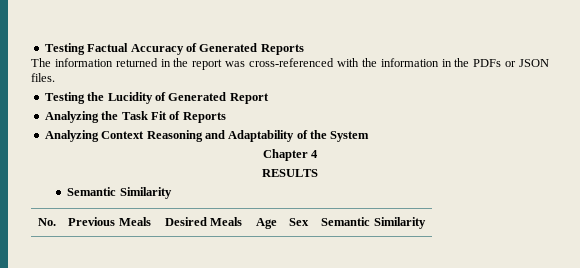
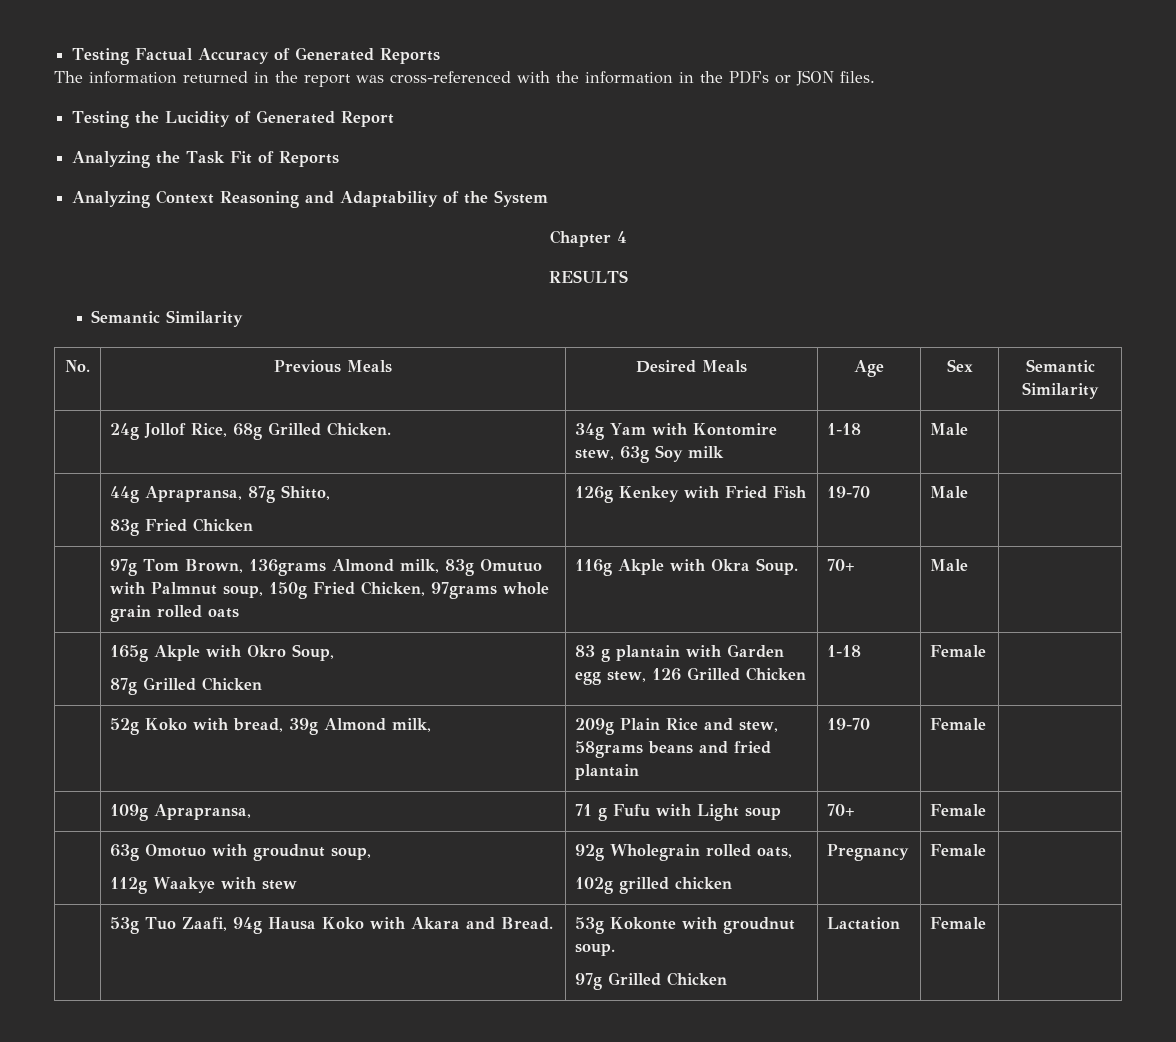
(426, 223) none -> [110,422,392,440] [575,423,778,440] [575,445,725,463] [827,423,862,435] [930,423,969,435] [110,485,331,503] [110,518,254,536] [575,486,808,503] [827,486,871,498] [930,486,969,498] [110,559,543,576] [110,581,550,599] [110,605,240,622] [575,558,799,576] [827,559,856,571] [930,559,969,571] [110,644,335,662] [110,677,263,695] [575,644,785,662] [575,667,807,685] [827,645,862,657] [930,645,987,657] [110,718,432,735] [575,718,779,735] [575,741,772,758] [575,764,640,780] [827,718,871,730] [930,718,987,730] [110,804,252,821] [575,804,782,821] [827,804,856,816] [930,804,987,816] [110,844,372,861] [110,877,298,894] [575,844,793,861] [575,877,733,894] [827,844,910,861] [930,844,987,856] [110,917,554,934] [575,917,796,934] [575,943,616,956] [575,972,728,990] [827,917,901,930] [930,917,987,929] // | 24g Jollof Rice, 68g Grilled Chicken. | 34g Yam with Kontomire stew, 63g Soy milk | 1-18 | Male | // | 44g Aprapransa, 87g Shitto, // 83g Fried Chicken | 126g Kenkey with Fried Fish | 19-70 | Male | // | 97g Tom Brown, 136grams Almond milk, 83g Omutuo with Palmnut soup, 150g Fried Chicken, 97grams whole grain rolled oats | 116g Akple with Okra Soup. | 70+ | Male | // | 165g Akple with Okro Soup, // 87g Grilled Chicken | 83 g plantain with Garden egg stew, 126 Grilled Chicken | 1-18 | Female | // | 52g Koko with bread, 39g Almond milk, | 209g Plain Rice and stew, 58grams beans and fried plantain | 19-70 | Female | // | 109g Aprapransa, | 71 g Fufu with Light soup | 70+ | Female | // | 63g Omotuo with groudnut soup, // 112g Waakye with stew | 92g Wholegrain rolled oats, // 102g grilled chicken | Pregnancy | Female | // | 53g Tuo Zaafi, 94g Hausa Koko with Akara and Bread. | 53g Kokonte with groudnut soup. // 97g Grilled Chicken | Lactation | Female |

